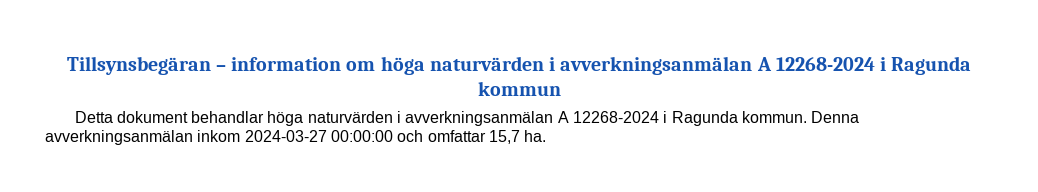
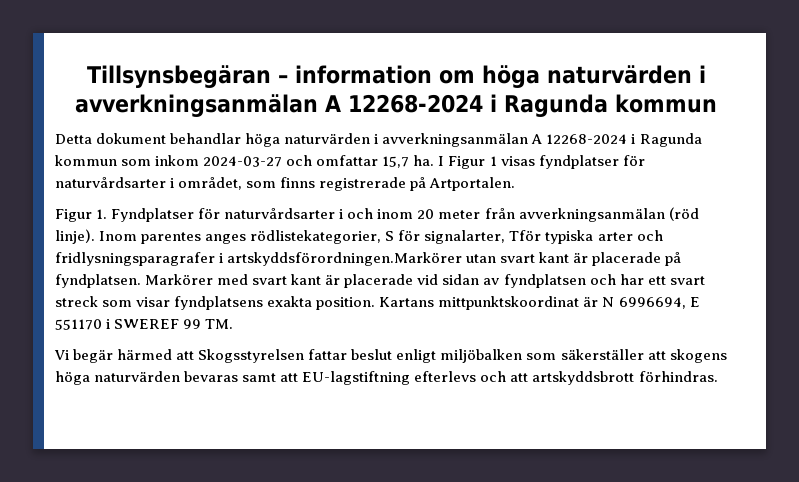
[742,111,860,123] [45,130,193,145] kommun. Denna avverkningsanmälan -> [55,155,152,166] kommun som
[330,130,393,142] 00:00:00 -> (283, 161) none
(547, 136) none -> [438,155,645,169] [55,177,516,191] [55,207,699,222] [55,229,663,244] [55,252,682,266] [55,274,705,288] [55,296,700,310] [55,319,234,330] [54,349,727,363] [55,371,718,385] I Figur 1 visas fyndplatser för naturvårdsarter i området, som finns registrerade på Artportalen. // Figur 1. Fyndplatser för naturvårdsarter i och inom 20 meter från avverkningsanmälan (röd linje). Inom parentes anges rödlistekategorier, S för signalarter, Tför typiska arter och fridlysningsparagrafer i artskyddsförordningen.Markörer utan svart kant är placerade på fyndplatsen. Markörer med svart kant är placerade vid sidan av fyndplatsen och har ett svart streck som visar fyndplatsens exakta position. Kartans mittpunktskoordinat är N 6996694, E 551170 i SWEREF 99 TM. // Vi begär härmed att Skogsstyrelsen fattar beslut enligt miljöbalken som säkerställer att skogens höga naturvärden bevaras samt att EU-lagstiftning efterlevs och att artskyddsbrott förhindras.

